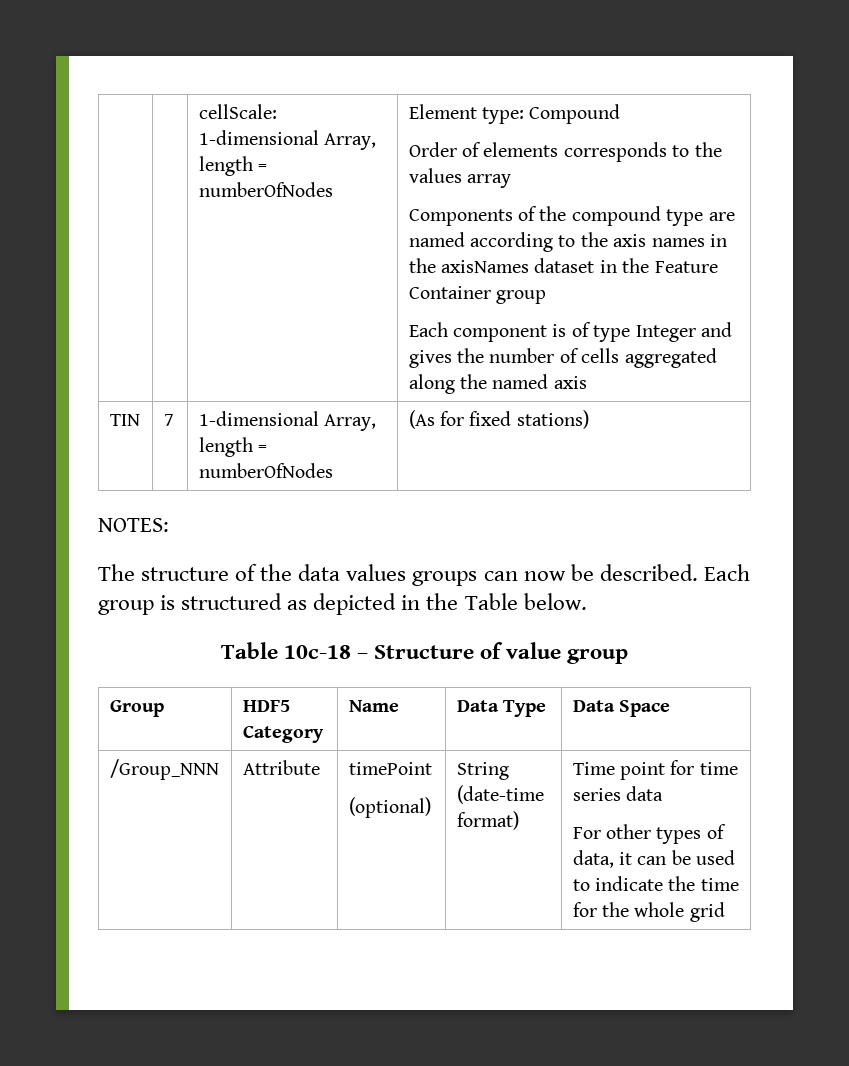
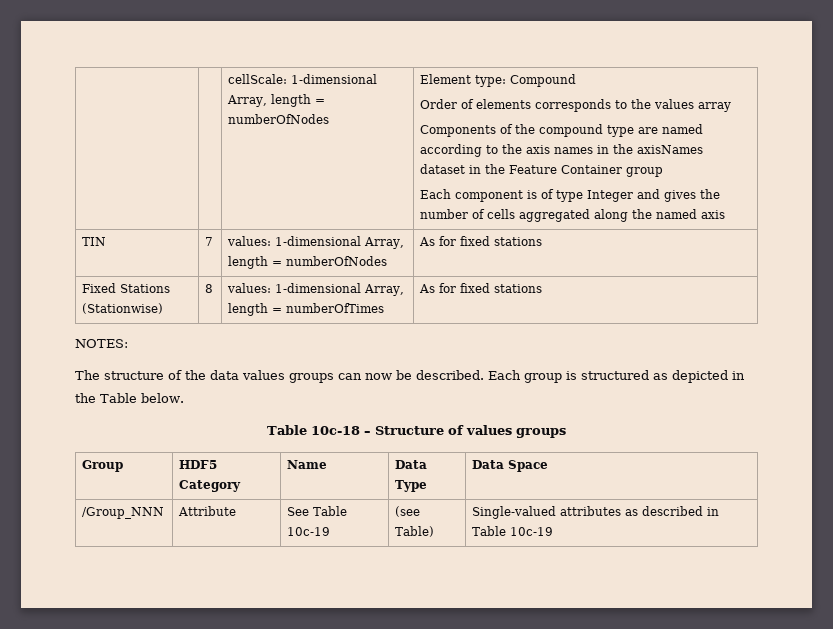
[198,411,377,431] [198,437,268,457] [198,463,333,478] [408,410,589,429] 1-dimensional Array, length = numberOfNodes | (As for fixed stations) -> [227,236,405,249] [228,256,388,269] [419,236,543,246] [82,283,171,293] [82,303,164,314] [205,284,214,293] [227,283,405,296] [228,303,385,316] [419,283,543,293] values: 1-dimensional Array, length = numberOfNodes | As for fixed stations // Fixed Stations (Stationwise) | 8 | values: 1-dimensional Array, length = numberOfTimes | As for fixed stations
[506,642,629,664] value group -> [465,425,566,438] values groups
[348,762,432,775] [348,797,431,818] [456,762,509,780] [456,785,544,804] [456,811,519,830] [572,760,738,780] [572,786,664,801] [572,824,726,844] [572,850,736,868] [572,876,739,891] [572,902,725,922] timePoint // (optional) | String (date-time format) | Time point for time series data // For other types of data, it can be used to indicate the time for the whole grid -> [287,506,348,516] [287,527,331,536] [395,506,421,517] [395,526,435,537] [472,506,720,519] [472,526,554,536] See Table 10c-19 | (see Table) | Single-valued attributes as described in Table 10c-19

